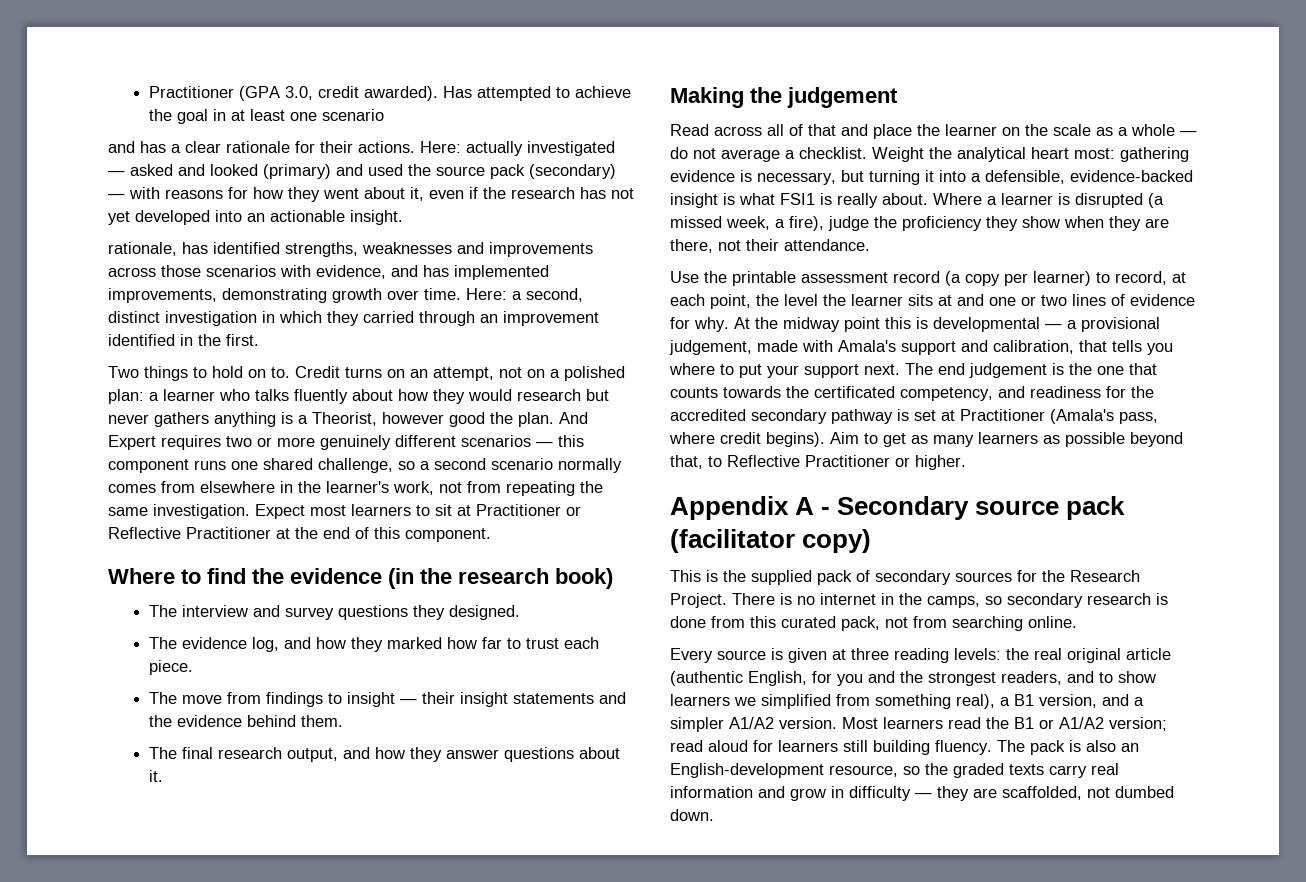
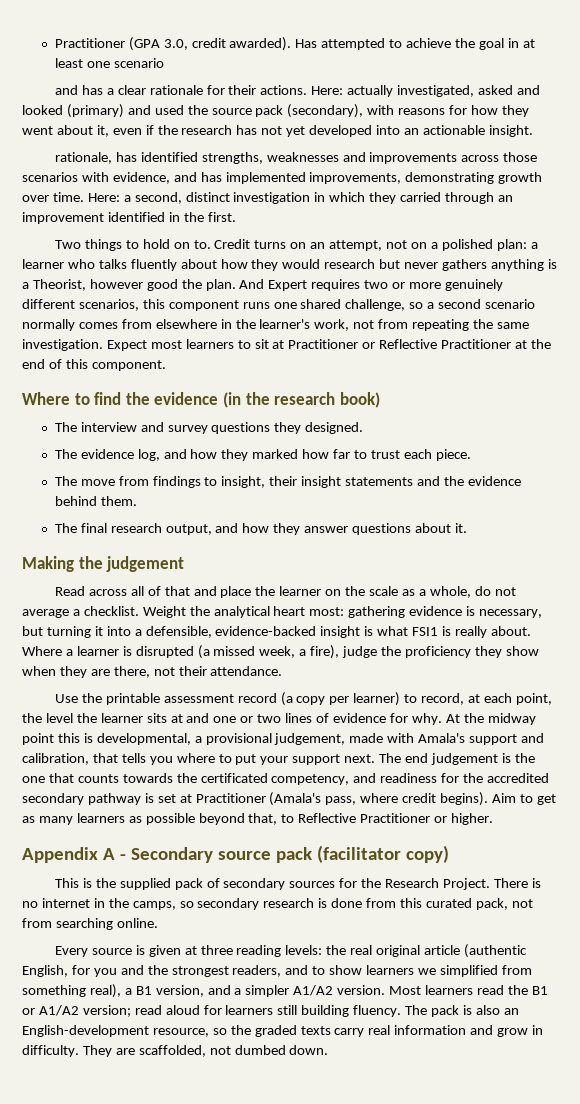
[527,141,615,156] [108,171,125,176] investigated — -> [397,85,475,97] investigated,
[529,164,616,179] [108,194,125,199] (secondary) — -> [287,104,364,118] (secondary),
[461,435,553,447] scenarios — -> [78,299,139,311] scenarios,
[347,692,418,707] insight — -> [221,476,266,488] insight,
[1131,124,1197,136] whole — -> [429,586,471,598] whole,
[933,317,1062,332] developmental — -> [96,733,191,745] developmental,
[849,786,969,801] difficulty — they -> [22,1045,112,1057] difficulty. They

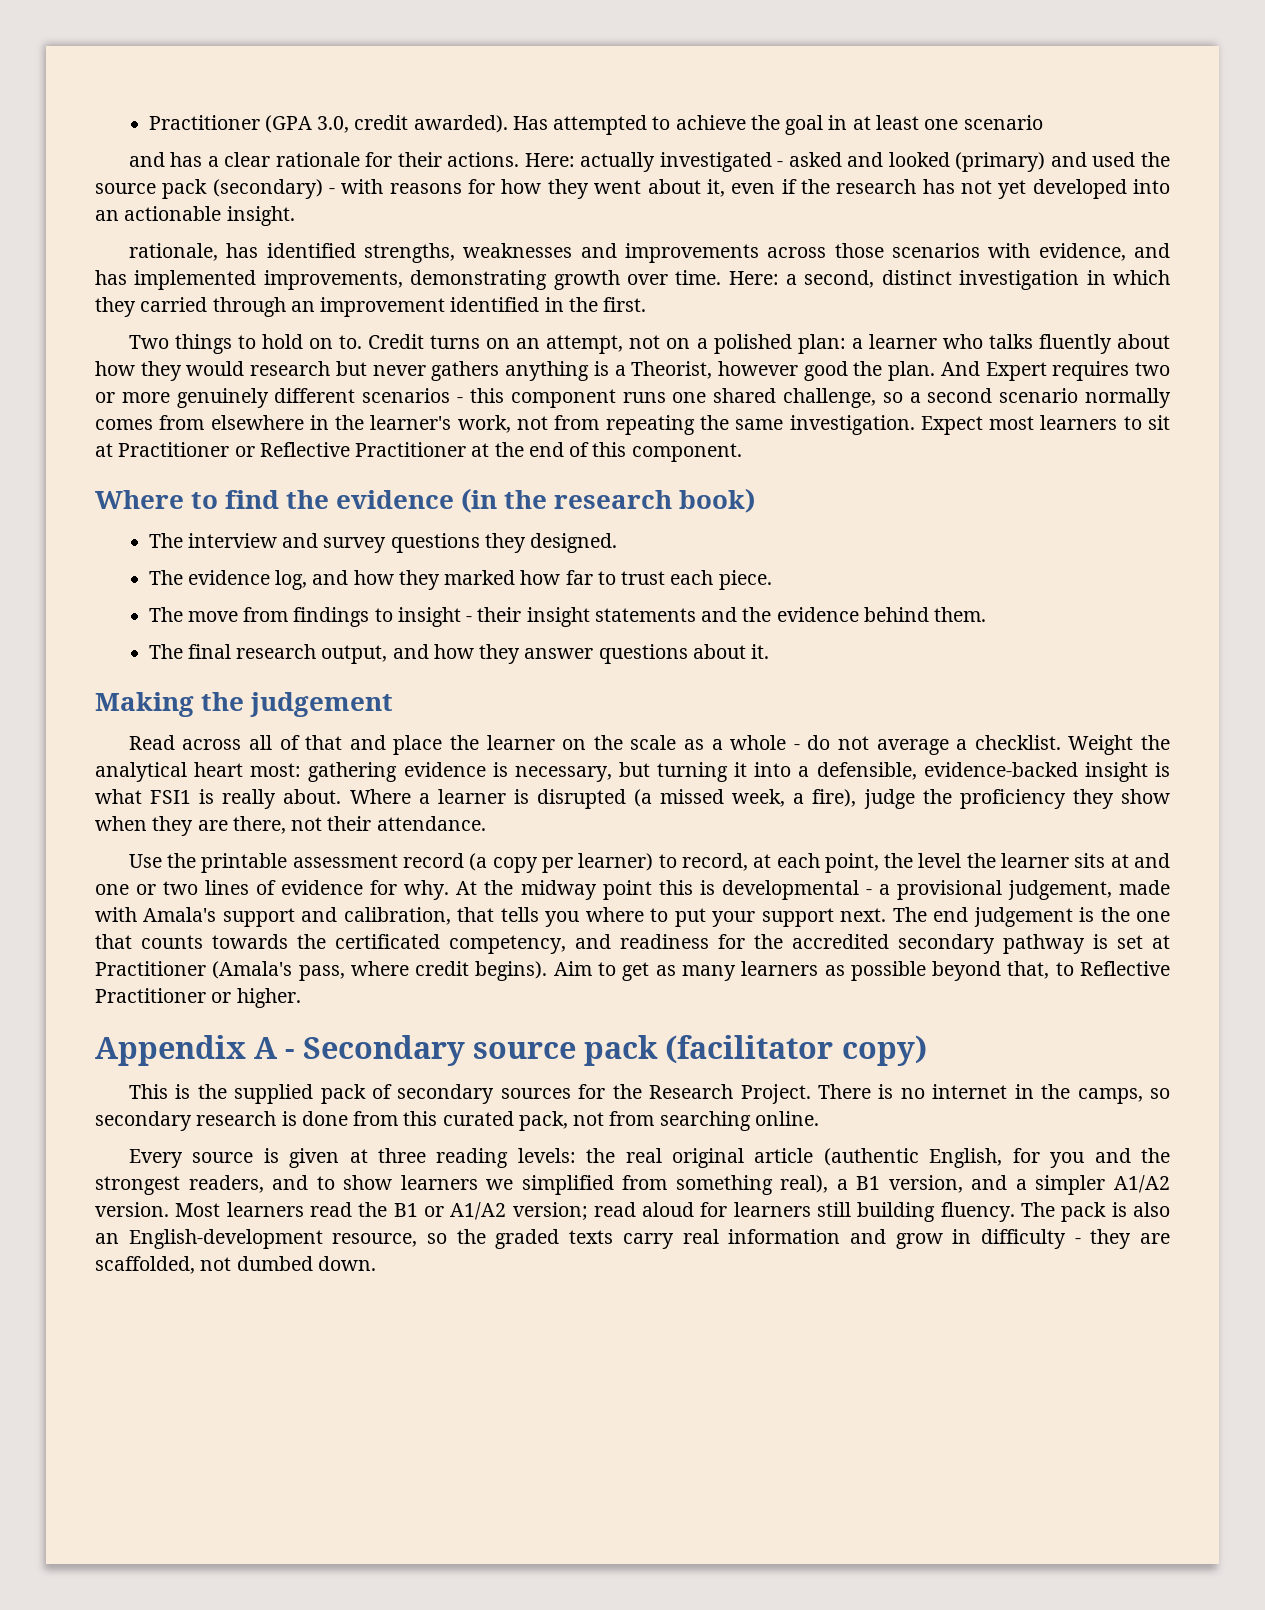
[397,85,475,97] investigated, -> [659,152,784,172] investigated -
[287,104,364,118] (secondary), -> [212,179,336,199] (secondary) -
[78,299,139,311] scenarios, -> [362,388,464,403] scenarios -
[221,476,266,488] insight, -> [397,607,473,627] insight -
[429,586,471,598] whole, -> [730,735,800,750] whole -
[96,733,191,745] developmental, -> [721,880,872,900] developmental -
[22,1045,112,1057] difficulty. They -> [980,1229,1132,1249] difficulty - they

